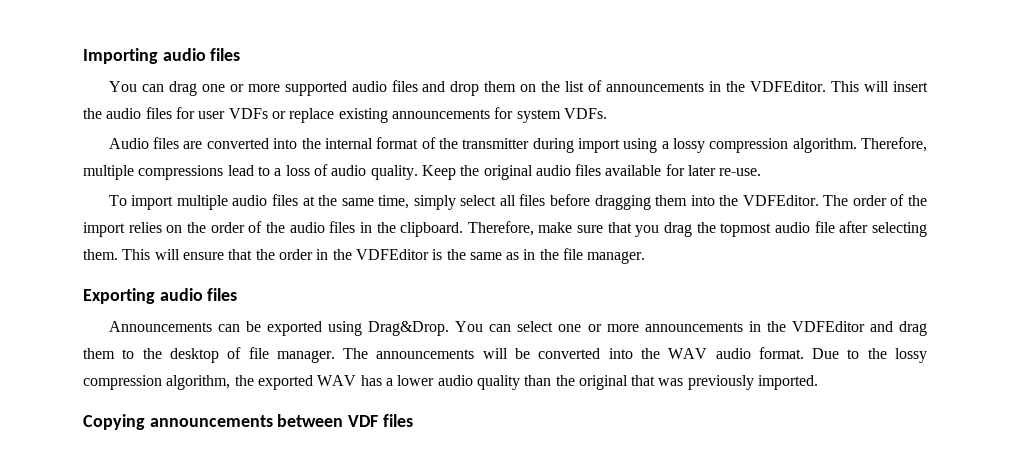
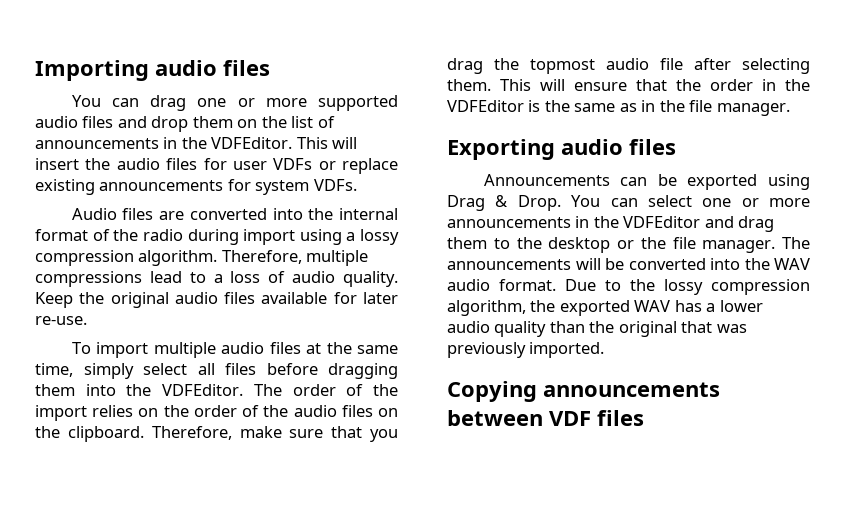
[462,138,530,149] transmitter -> [142,229,183,241] radio
[359,222,372,233] in -> [378,408,399,417] on
[368,321,450,336] Drag&Drop. -> [447,195,561,211] Drag & Drop.
[227,347,242,359] of -> [617,237,666,249] or the

